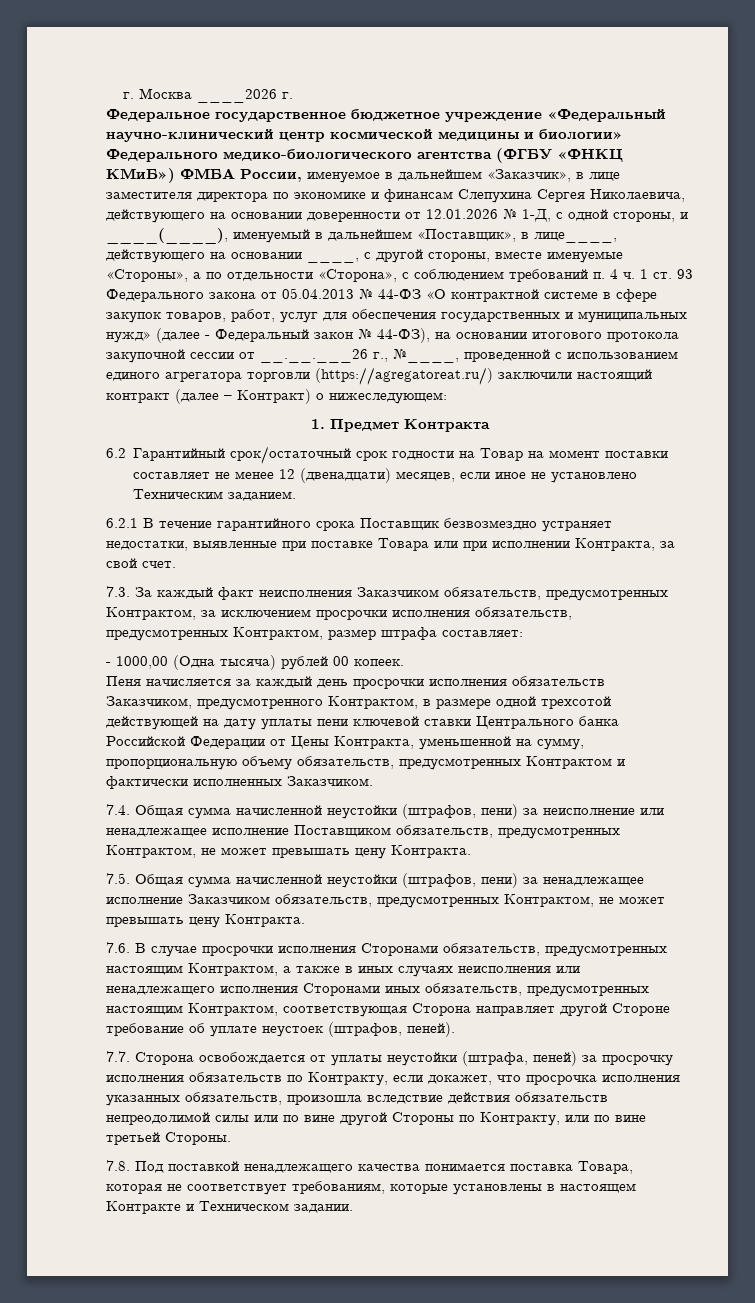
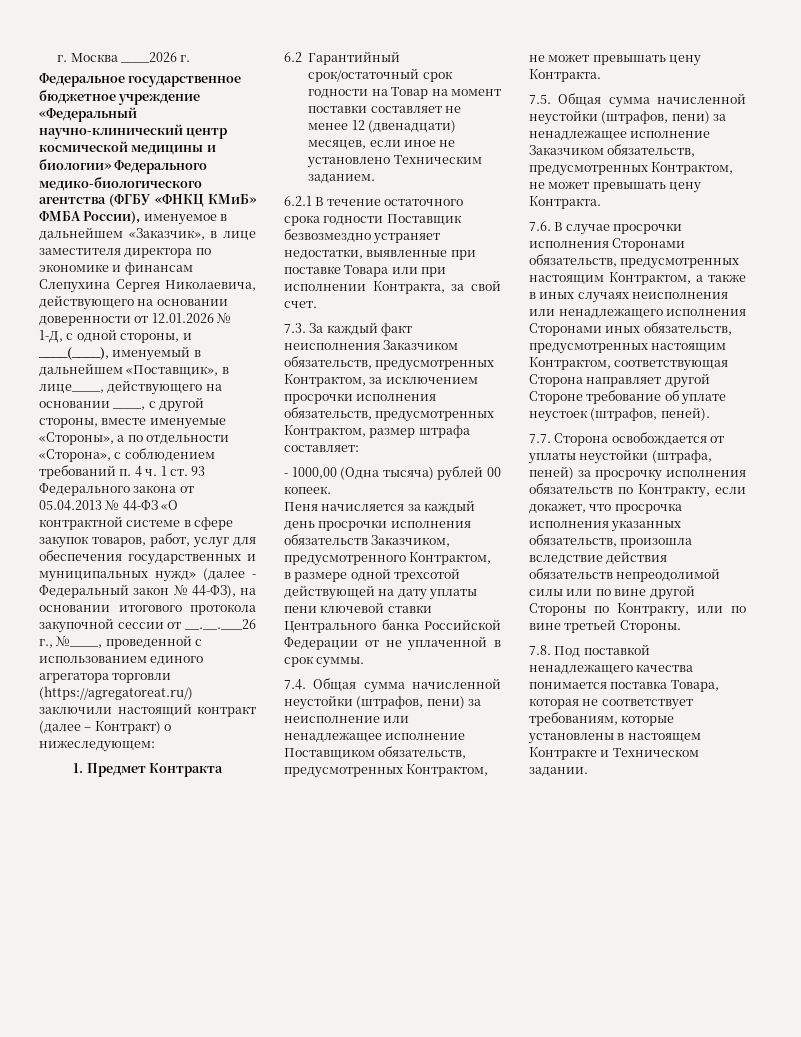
[106,168,302,183] КМиБ») ФМБА России, -> [208,194,257,204] [39,211,141,224] КМиБ» ФМБА России),
[217,518,355,531] гарантийного срока -> [384,199,464,206] [284,215,384,226] остаточного срока годности
[291,736,584,750] [106,756,625,770] [106,776,373,789] Цены Контракта, уменьшенной на сумму, пропорциональную объему обязательств, предусмотренных Контрактом и фактически исполненных Заказчиком. -> [385,636,501,651] [284,656,365,668] не уплаченной в срок суммы.

